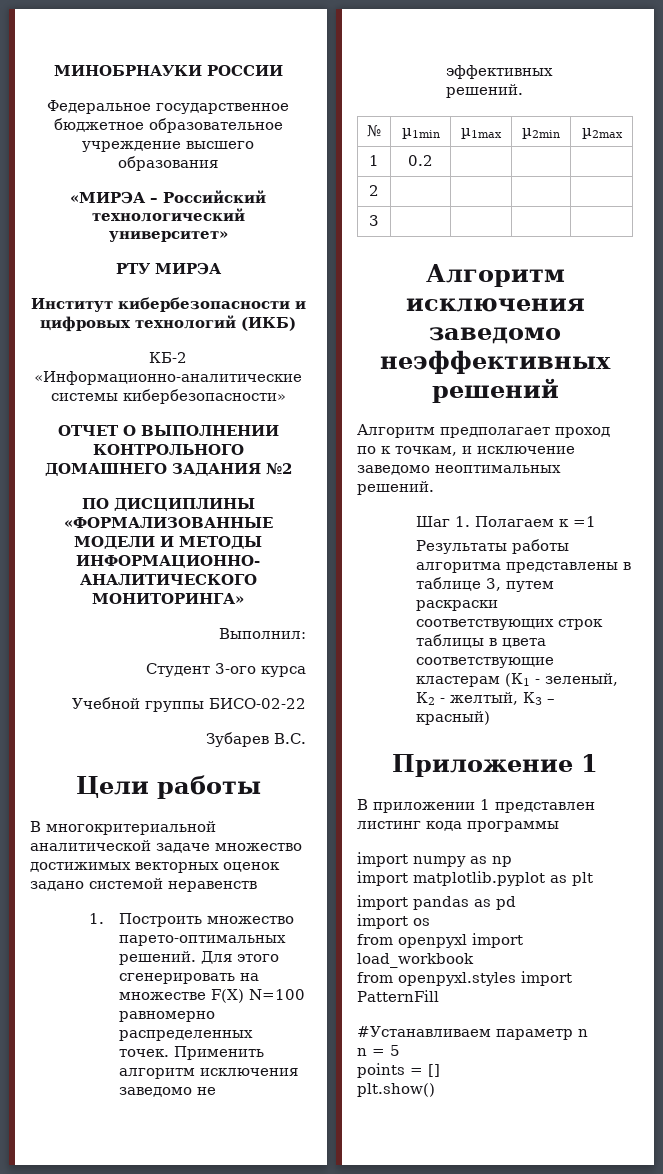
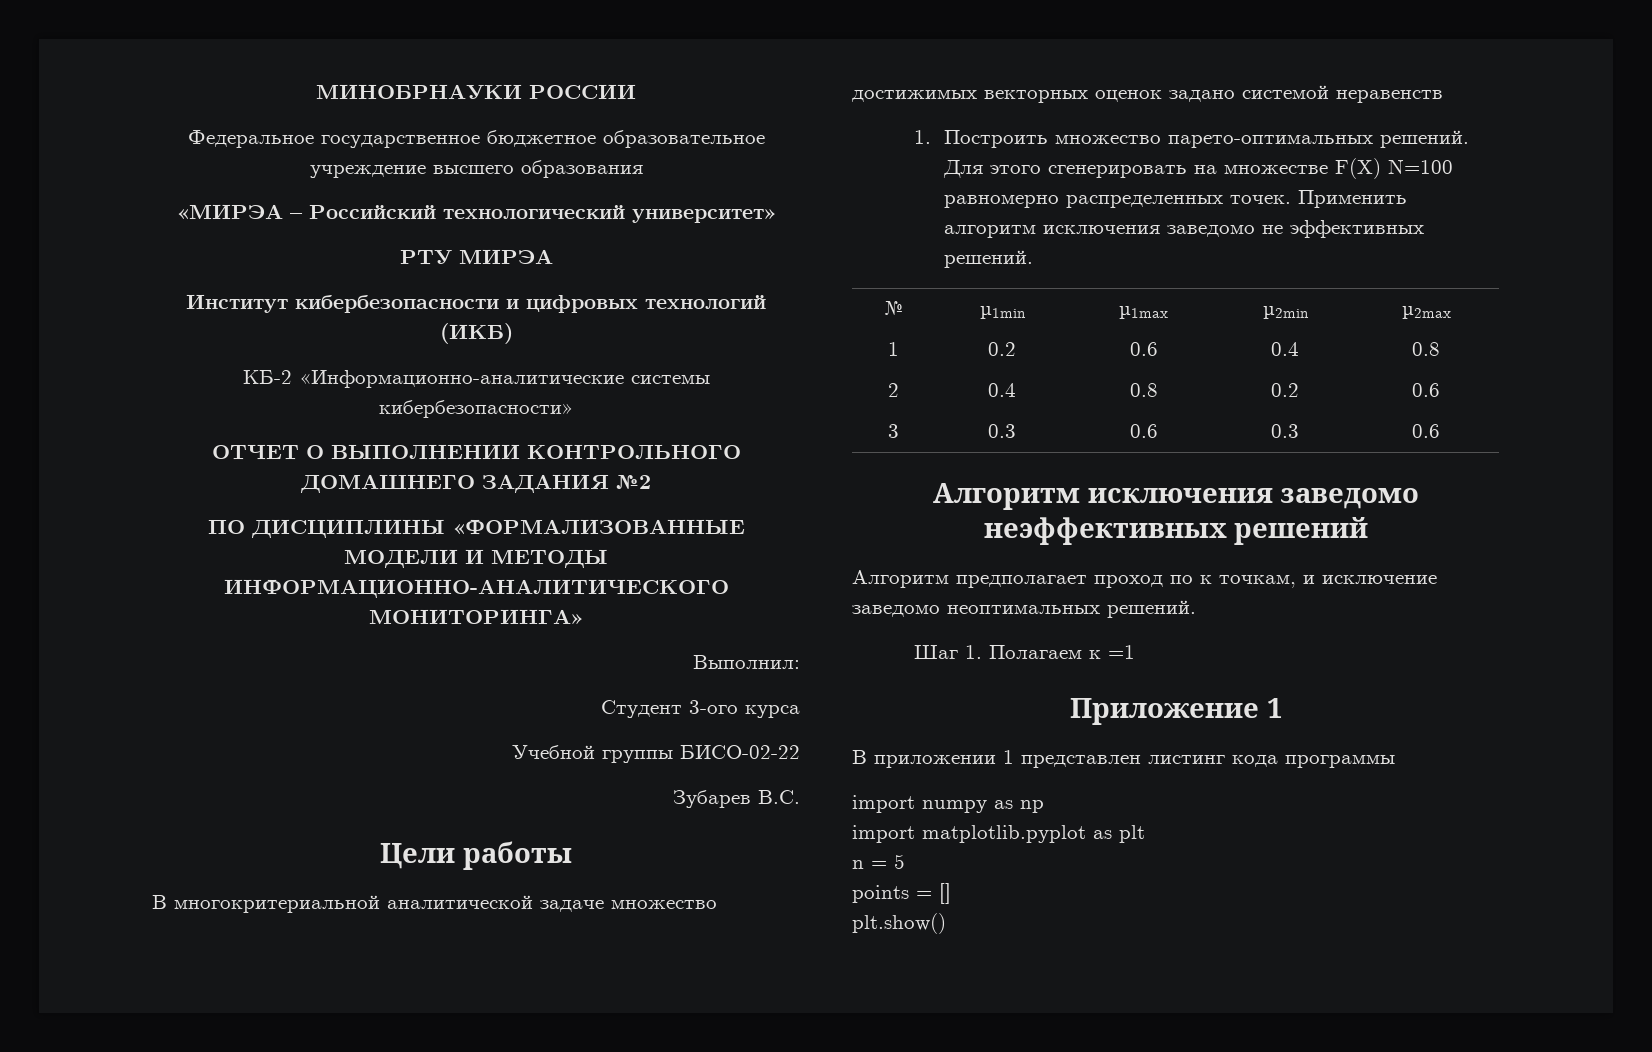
[369,185,379,196] [369,215,379,226] | | // 2 | | | | // 3 | | | | -> [1129,342,1158,356] [1271,342,1299,356] [1412,342,1440,356] [887,383,899,397] [988,383,1016,397] [1129,383,1158,397] [1271,383,1299,397] [1412,383,1440,397] [887,424,899,438] [988,424,1016,438] [1129,424,1158,438] [1271,424,1299,438] [1412,424,1440,438] 0.6 | 0.4 | 0.8 // 2 | 0.4 | 0.8 | 0.2 | 0.6 // 3 | 0.3 | 0.6 | 0.3 | 0.6
[416,539,570,554] [416,562,632,573] [416,577,555,592] [416,600,499,611] [416,619,604,630] [416,634,547,648] [416,657,555,668] [416,673,619,687] [416,692,556,705] [416,711,491,725] // Результаты работы алгоритма представлены в таблице 3, путем раскраски соответствующих строк таблицы в цвета соответствующие кластерам (К1 - зеленый, К2 - желтый, К3 – красный) -> (1135, 652) none
[357,895,516,910] [357,914,430,929] [357,933,523,948] [357,953,474,968] [357,971,572,986] [357,990,439,1002] [357,1026,588,1040] // import pandas as pd // import os // from openpyxl import load_workbook // from openpyxl.styles import PatternFill // #Устанавливаем параметр n -> (1145, 834) none

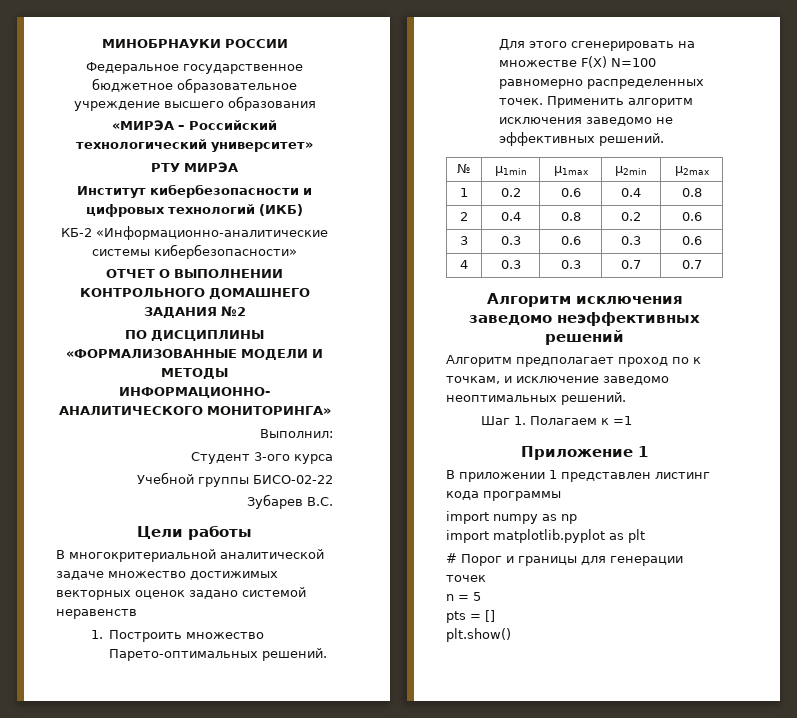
[1168,135,1374,148] парето-оптимальных -> [109,649,259,661] Парето-оптимальных
(1440, 431) none -> [460,260,468,269] [500,260,521,269] [560,260,581,269] [621,260,641,269] [681,260,702,269] // 4 | 0.3 | 0.3 | 0.7 | 0.7
(1145, 834) none -> [446,553,683,566] [446,575,486,582] // # Порог и границы для генерации точек
[852,885,909,903] points -> [446,611,466,623] pts

